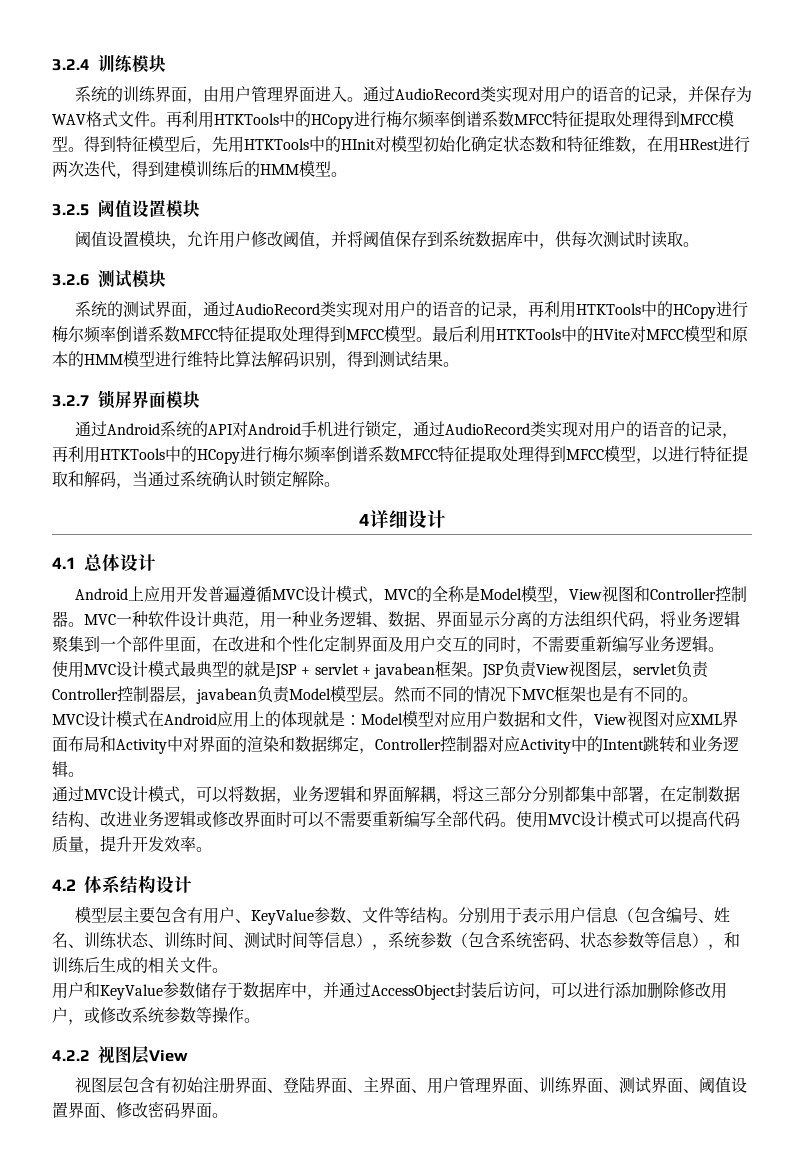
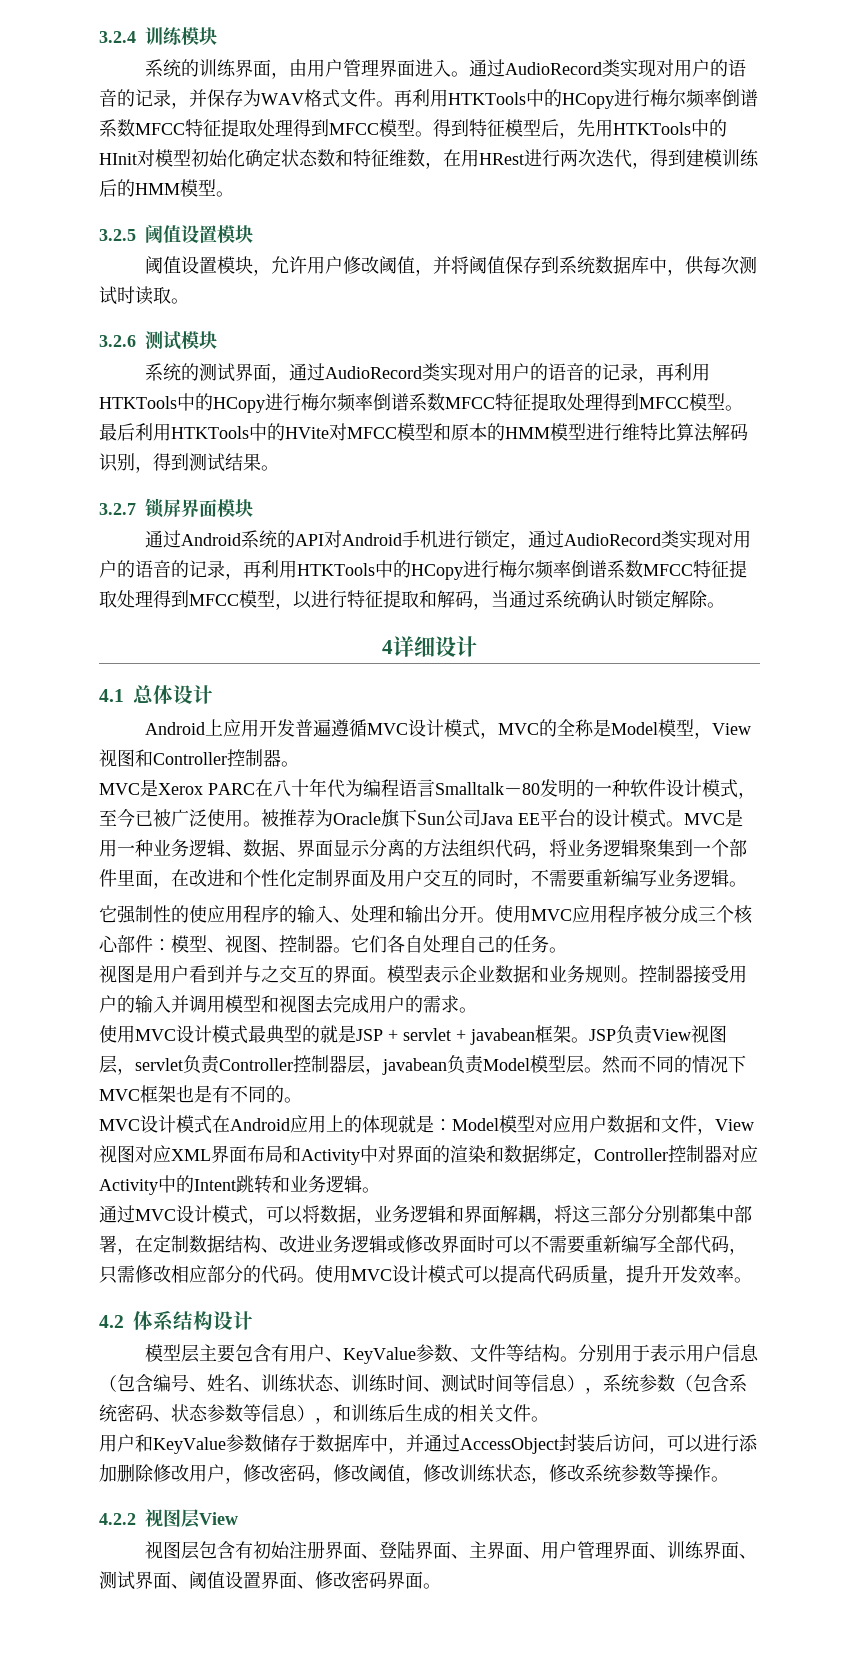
[84,611,260,629] MVC一种软件设计典范， -> [99,778,756,799] [99,809,743,828] // MVC是Xerox PARC在八十年代为编程语言Smalltalk－80发明的一种软件设计模式，至今已被广泛使用。被推荐为Oracle旗下Sun公司Java EE平台的设计模式。MVC是
(724, 649) none -> [99,905,753,924] [99,935,567,953] [99,965,747,984] [99,994,477,1014] // 它强制性的使应用程序的输入、处理和输出分开。使用MVC应用程序被分成三个核心部件：模型、视图、控制器。它们各自处理自己的任务。 // 视图是用户看到并与之交互的界面。模型表示企业数据和业务规则。控制器接受用户的输入并调用模型和视图去完成用户的需求。
(500, 819) none -> [729,1248,747,1255] [99,1265,297,1284] ，只需修改相应部分的代码
[84,1007,100,1024] 或 -> [243,1464,549,1484] 修改密码，修改阈值，修改训练状态，

